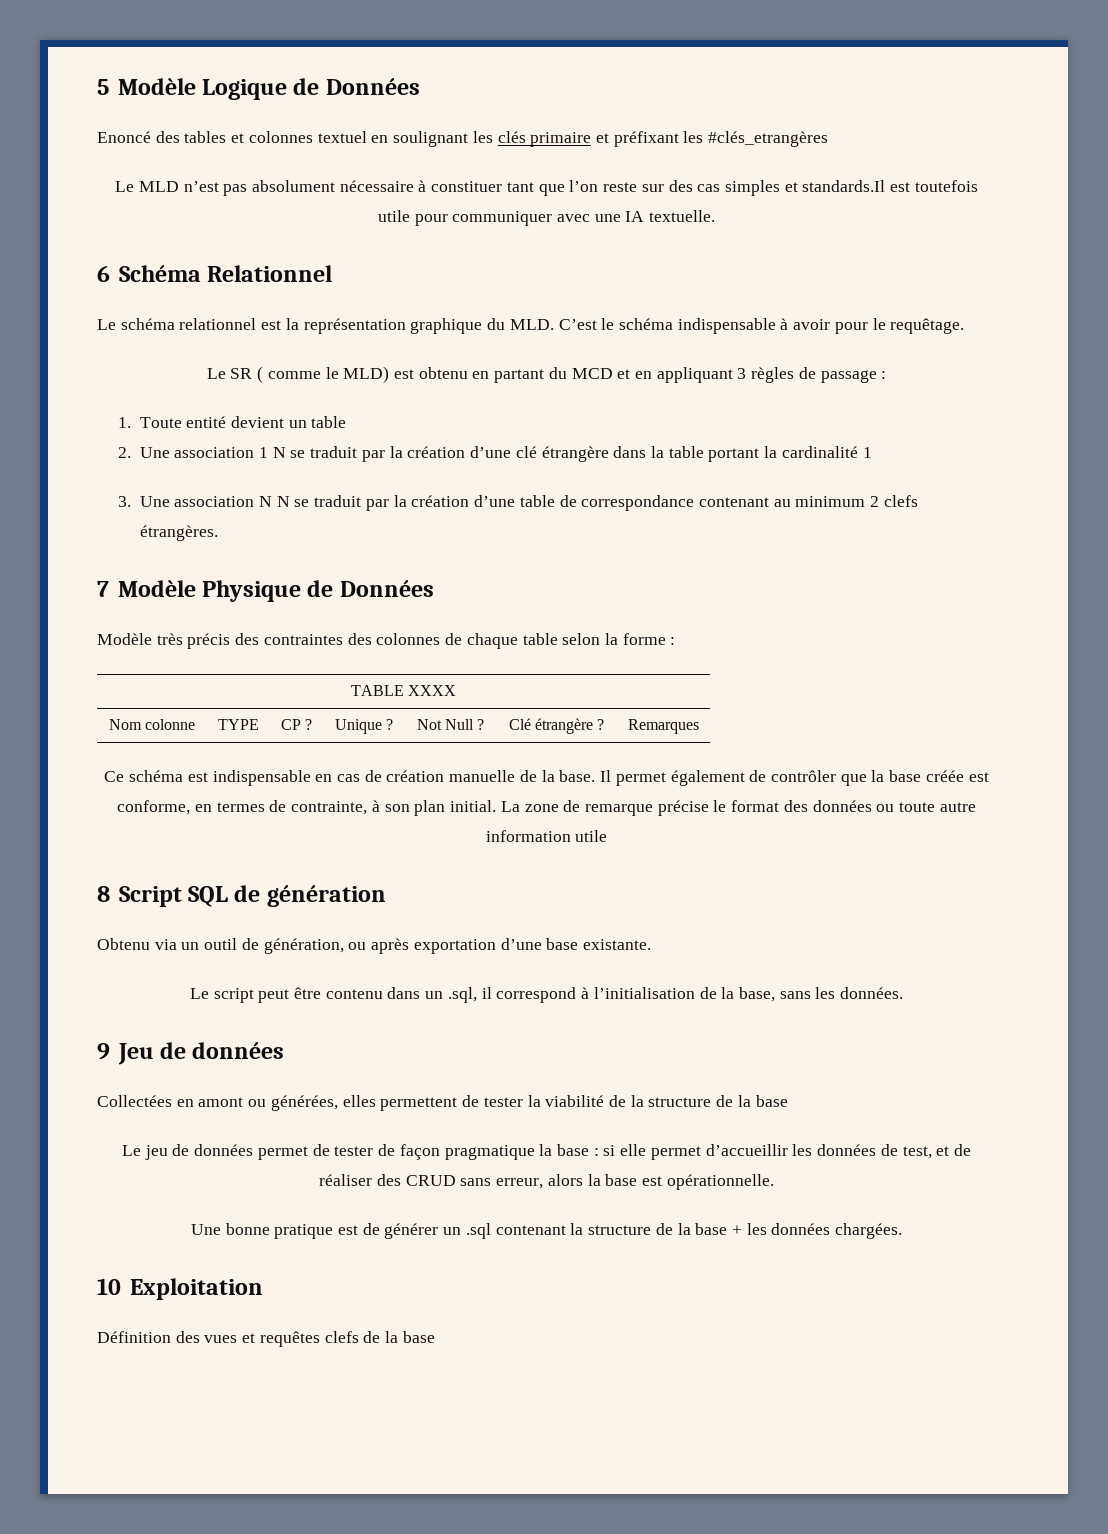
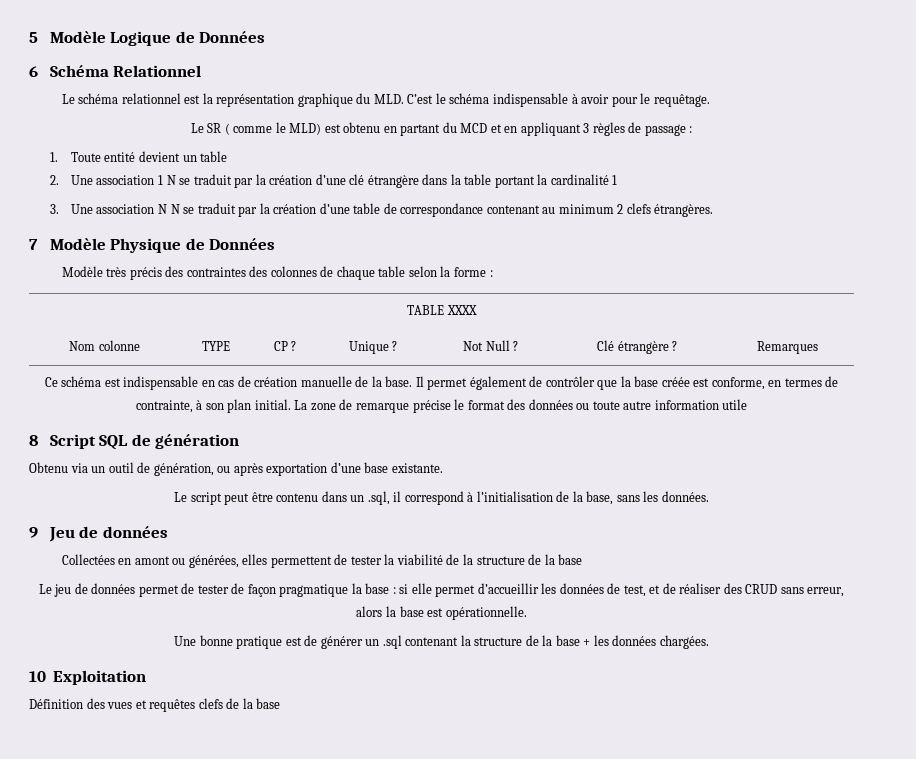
[97,131,829,147] [115,180,978,196] [377,210,716,226] // Enoncé des tables et colonnes textuel en soulignant les clés primaire et préfixant les #clés_etrangères // Le MLD n’est pas absolument nécessaire à constituer tant que l’on reste sur des cas simples et standards.Il est toutefois utile pour communiquer avec une IA textuelle. -> (266, 37) none

